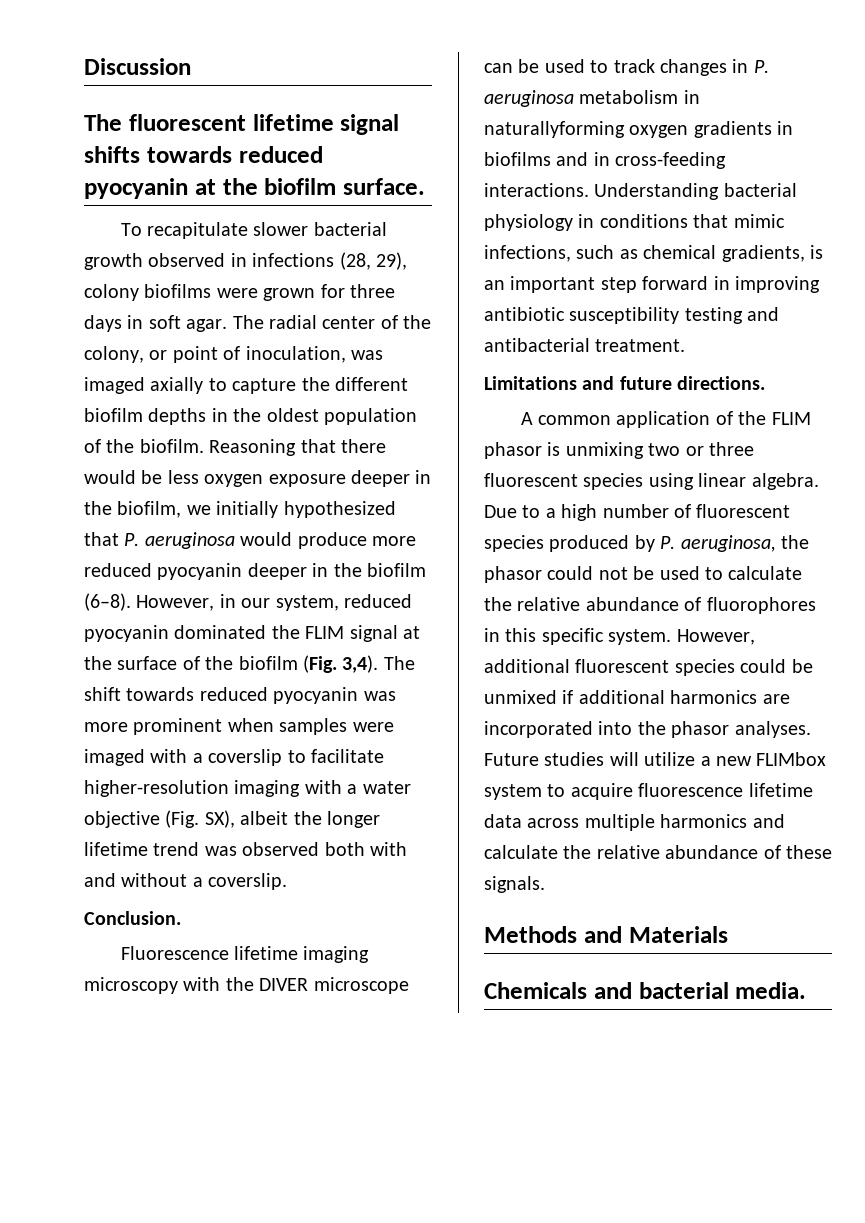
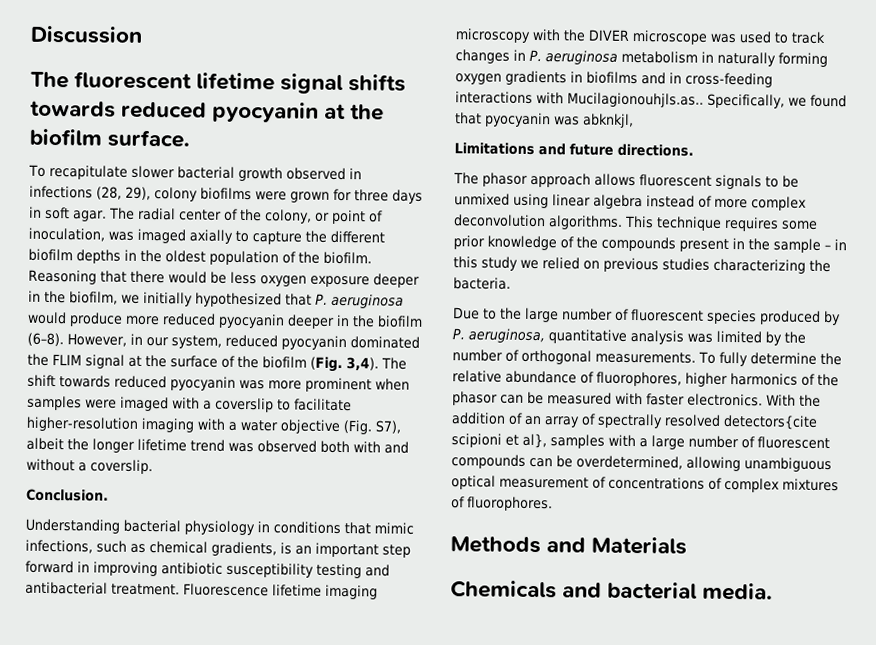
[204,810,235,828] SX), -> [374,420,401,434] S7),
[120,946,370,963] [84,977,409,994] [484,59,769,76] [484,90,700,107] [484,121,794,138] [484,152,727,169] [484,183,589,197] Fluorescence lifetime imaging microscopy with the DIVER microscope can be used to track changes in P. aeruginosa metabolism in naturallyforming oxygen gradients in biofilms and in cross-feeding interactions. -> (109, 495) none
[484,376,766,390] [520,411,811,428] [484,442,754,459] [484,473,819,490] [484,504,598,521] // Limitations and future directions. // A common application of the FLIM phasor is unmixing two or three fluorescent species using linear algebra. Due to a high -> [183,583,378,600] [455,28,826,45] [455,49,828,67] [455,70,773,88] [455,91,847,109] [455,112,634,128] [454,142,694,157] [453,172,799,190] [454,193,807,211] [453,214,818,232] [453,235,847,253] [453,256,831,274] [453,277,511,290] [453,307,559,323] Fluorescence lifetime imaging microscopy with the DIVER microscope was used to track changes in P. aeruginosa metabolism in naturally forming oxygen gradients in biofilms and in cross-feeding interactions with Mucilagionouhjls.as.. Specifically, we found that pyocyanin was abknkjl, // Limitations and future directions. // The phasor approach allows fluorescent signals to be unmixed using linear algebra instead of more complex deconvolution algorithms. This technique requires some prior knowledge of the compounds present in the sample – in this study we relied on previous studies characterizing the bacteria. // Due to the large
[781,535,809,549] [484,566,803,583] [484,597,816,614] [484,628,755,645] [484,659,813,676] [484,690,790,704] [484,721,811,738] [484,752,827,766] [484,783,813,800] [484,814,785,831] [484,845,832,859] [484,876,545,893] the phasor could not be used to calculate the relative abundance of fluorophores in this specific system. However, additional fluorescent species could be unmixed if additional harmonics are incorporated into the phasor analyses. Future studies will utilize a new FLIMbox system to acquire fluorescence lifetime data across multiple harmonics and calculate the relative abundance of these signals. -> [547,329,806,346] [452,349,842,367] [452,370,839,387] [452,391,821,407] [451,412,818,430] [451,433,830,450] [451,454,832,473] [451,475,839,493] [451,496,553,512] quantitative analysis was limited by the number of orthogonal measurements. To fully determine the relative abundance of fluorophores, higher harmonics of the phasor can be measured with faster electronics. With the addition of an array of spectrally resolved detectors{cite scipioni et al}, samples with a large number of fluorescent compounds can be overdetermined, allowing unambiguous optical measurement of concentrations of complex mixtures of fluorophores.

